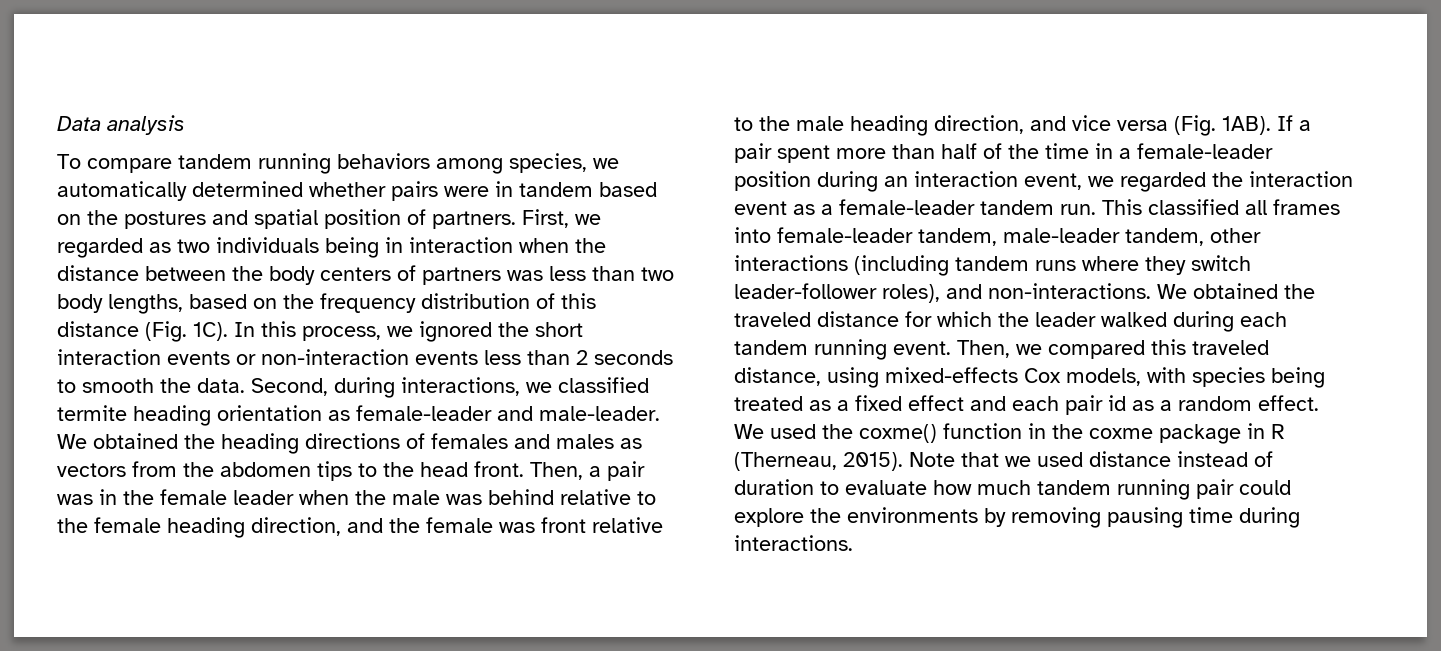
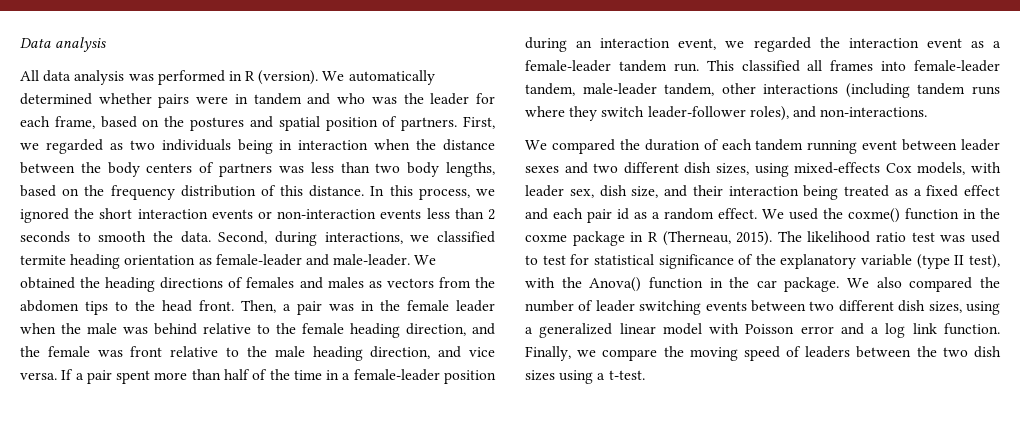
[57,153,619,174] To compare tandem running behaviors among species, we -> [20,70,345,85] All data analysis was performed in R (version). We
(593, 189) none -> [307,93,496,105] [20,116,95,129] and who was the leader for each frame,
[57,321,228,342] distance (Fig. 1C). -> [309,185,365,197] distance.
[1117,115,1271,136] versa (Fig. 1AB). -> [20,372,57,380] versa.
[1157,283,1315,299] [734,311,1287,332] [734,339,1269,360] [734,367,821,386] We obtained the traveled distance for which the leader walked during each tandem running event. Then, we compared this traveled distance, -> [525,139,1000,154] [525,162,749,175] // We compared the duration of each tandem running event between leader sexes and two different dish sizes,
[1192,367,1265,387] species -> [525,185,799,198] leader sex, dish size, and their interaction
[909,451,1273,467] [734,479,1291,500] [734,507,1300,528] [734,535,853,551] Note that we used distance instead of duration to evaluate how much tandem running pair could explore the environments by removing pausing time during interactions. -> [777,231,1000,243] [525,254,1000,269] [525,277,1000,292] [525,300,1000,315] [525,323,1000,338] [525,346,1001,361] [525,370,645,384] The likelihood ratio test was used to test for statistical significance of the explanatory variable (type II test), with the Anova() function in the car package. We also compared the number of leader switching events between two different dish sizes, using a generalized linear model with Poisson error and a log link function. Finally, we compare the moving speed of leaders between the two dish sizes using a t-test.

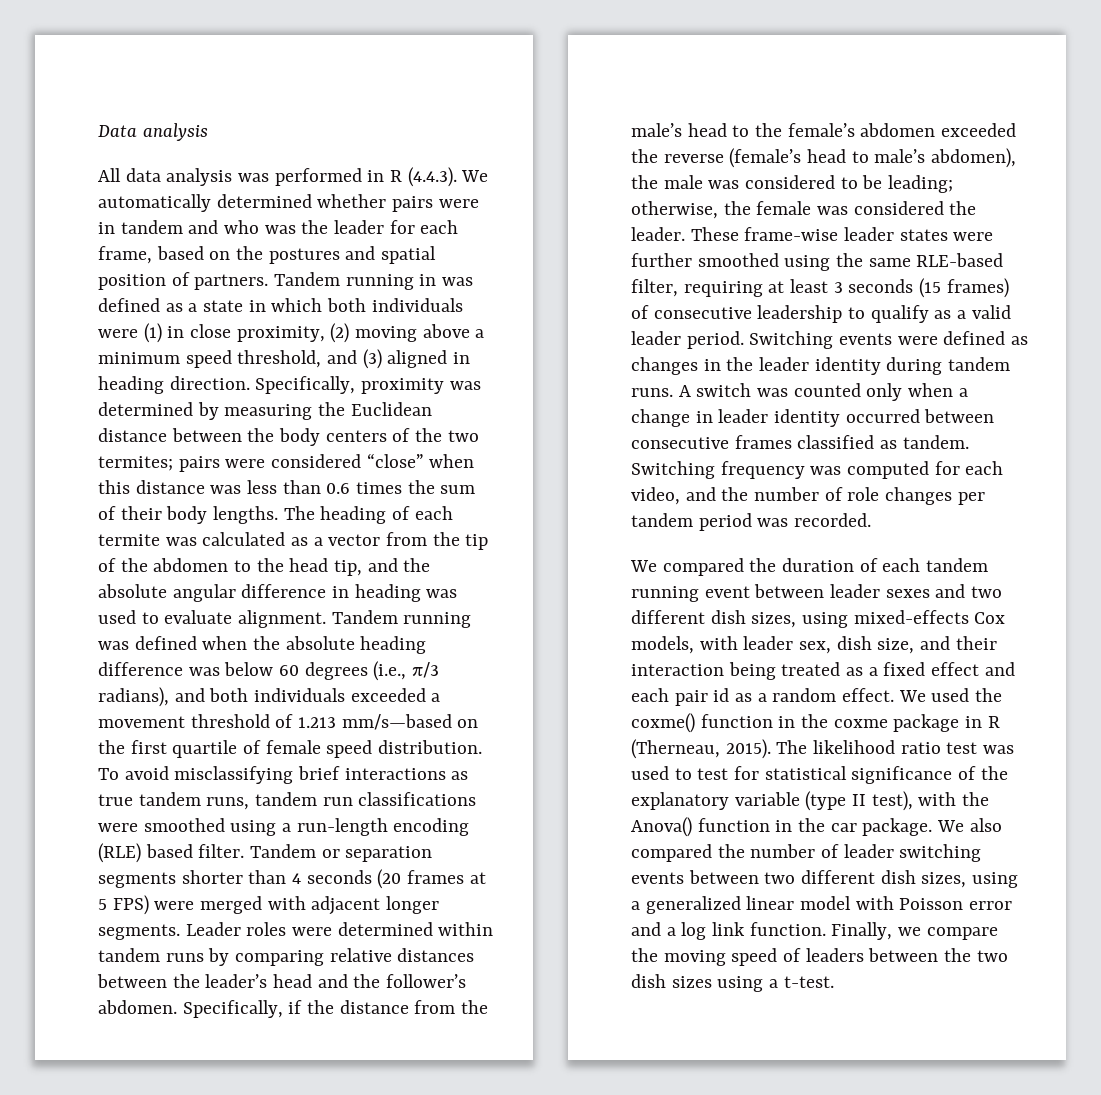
[258,70,319,85] (version). -> [407,167,457,187] (4.4.3).
[462,116,495,129] [20,139,437,154] First, we regarded as two individuals being in interaction when the -> [274,272,474,290] [98,298,463,312] [98,323,485,343] [98,349,471,369] [98,376,481,394] [98,402,432,420] Tandem running in was defined as a state in which both individuals were (1) in close proximity, (2) moving above a minimum speed threshold, and (3) aligned in heading direction. Specifically, proximity was determined by measuring the Euclidean
[219,162,495,177] [20,185,495,200] [20,208,495,223] [20,231,495,246] [20,254,437,269] [20,277,495,292] [20,300,495,315] [20,323,495,338] [20,346,495,361] [20,369,496,384] [525,37,1002,52] [525,60,1000,72] [525,83,1000,98] [525,106,928,121] partners was less than two body lengths, based on the frequency distribution of this distance. In this process, we ignored the short interaction events or non-interaction events less than 2 seconds to smooth the data. Second, during interactions, we classified termite heading orientation as female-leader and male-leader. We obtained the heading directions of females and males as vectors from the abdomen tips to the head front. Then, a pair was in the female leader when the male was behind relative to the female heading direction, and the female was front relative to the male heading direction, and vice versa. If a pair spent more than half of the time in a female-leader position during an interaction event, we regarded the interaction event as a female-leader tandem run. This classified all frames into female-leader tandem, male-leader tandem, other interactions (including tandem runs where they switch leader-follower roles), and non-interactions. -> [415,428,479,442] [98,453,475,472] [98,480,476,494] [98,506,453,524] [98,532,489,550] [98,558,431,576] [98,584,458,602] [98,610,472,628] [98,636,427,654] [98,661,440,681] [98,687,441,707] [98,714,479,730] [98,740,483,758] [98,766,469,784] [98,792,477,810] [98,818,470,836] [98,843,433,863] [98,869,486,889] [98,895,440,915] [98,922,494,940] [98,948,475,966] [97,974,467,988] [98,1000,489,1018] [631,123,1017,137] [631,148,1017,168] [631,175,954,193] [631,201,977,219] [631,227,994,241] [631,253,1004,271] [631,278,1009,298] [631,305,1011,323] [631,331,1029,349] [631,357,1011,375] [631,383,968,401] [631,409,995,427] [631,435,969,449] [631,461,1004,479] [631,487,985,505] [631,513,872,531] the two termites; pairs were considered “close” when this distance was less than 0.6 times the sum of their body lengths. The heading of each termite was calculated as a vector from the tip of the abdomen to the head tip, and the absolute angular difference in heading was used to evaluate alignment. Tandem running was defined when the absolute heading difference was below 60 degrees (i.e., π/3 radians), and both individuals exceeded a movement threshold of 1.213 mm/s—based on the first quartile of female speed distribution. To avoid misclassifying brief interactions as true tandem runs, tandem run classifications were smoothed using a run-length encoding (RLE) based filter. Tandem or separation segments shorter than 4 seconds (20 frames at 5 FPS) were merged with adjacent longer segments. Leader roles were determined within tandem runs by comparing relative distances between the leader’s head and the follower’s abdomen. Specifically, if the distance from the male’s head to the female’s abdomen exceeded the reverse (female’s head to male’s abdomen), the male was considered to be leading; otherwise, the female was considered the leader. These frame-wise leader states were further smoothed using the same RLE-based filter, requiring at least 3 seconds (15 frames) of consecutive leadership to qualify as a valid leader period. Switching events were defined as changes in the leader identity during tandem runs. A switch was counted only when a change in leader identity occurred between consecutive frames classified as tandem. Switching frequency was computed for each video, and the number of role changes per tandem period was recorded.

